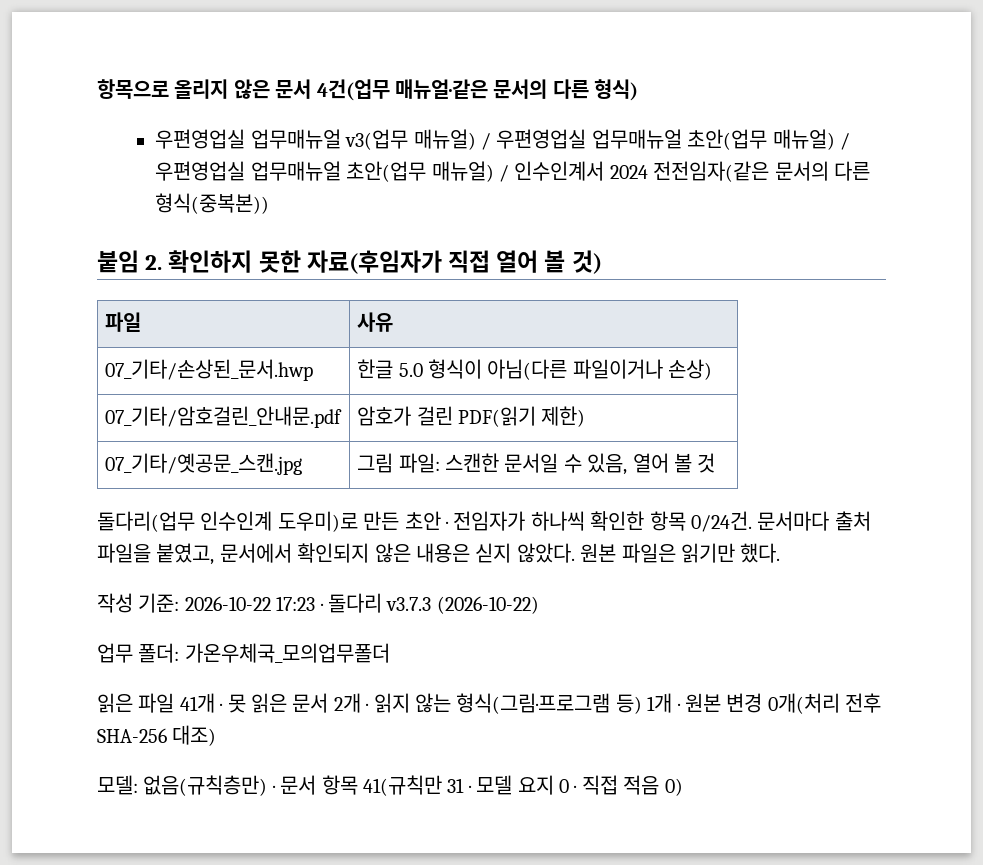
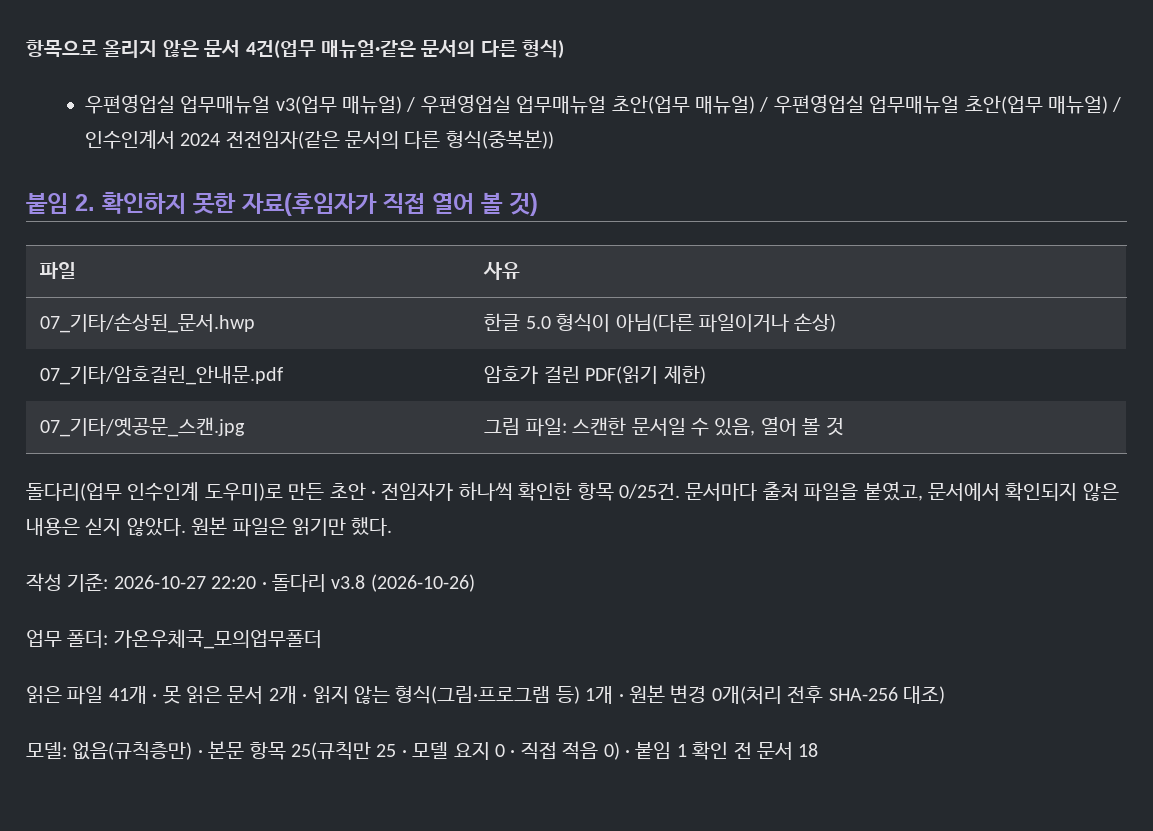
[690,511,752,532] 0/24건. -> [618,483,680,500] 0/25건.
[184,593,539,614] 2026-10-22 17:23 · 돌다리 v3.7.3 (2026-10-22) -> [113,574,475,592] 2026-10-27 22:20 · 돌다리 v3.8 (2026-10-26)
[280,775,465,796] 문서 항목 41(규칙만 31 -> [208,741,397,760] 본문 항목 25(규칙만 25
(683, 787) none -> [624,741,819,760] · 붙임 1 확인 전 문서 18

